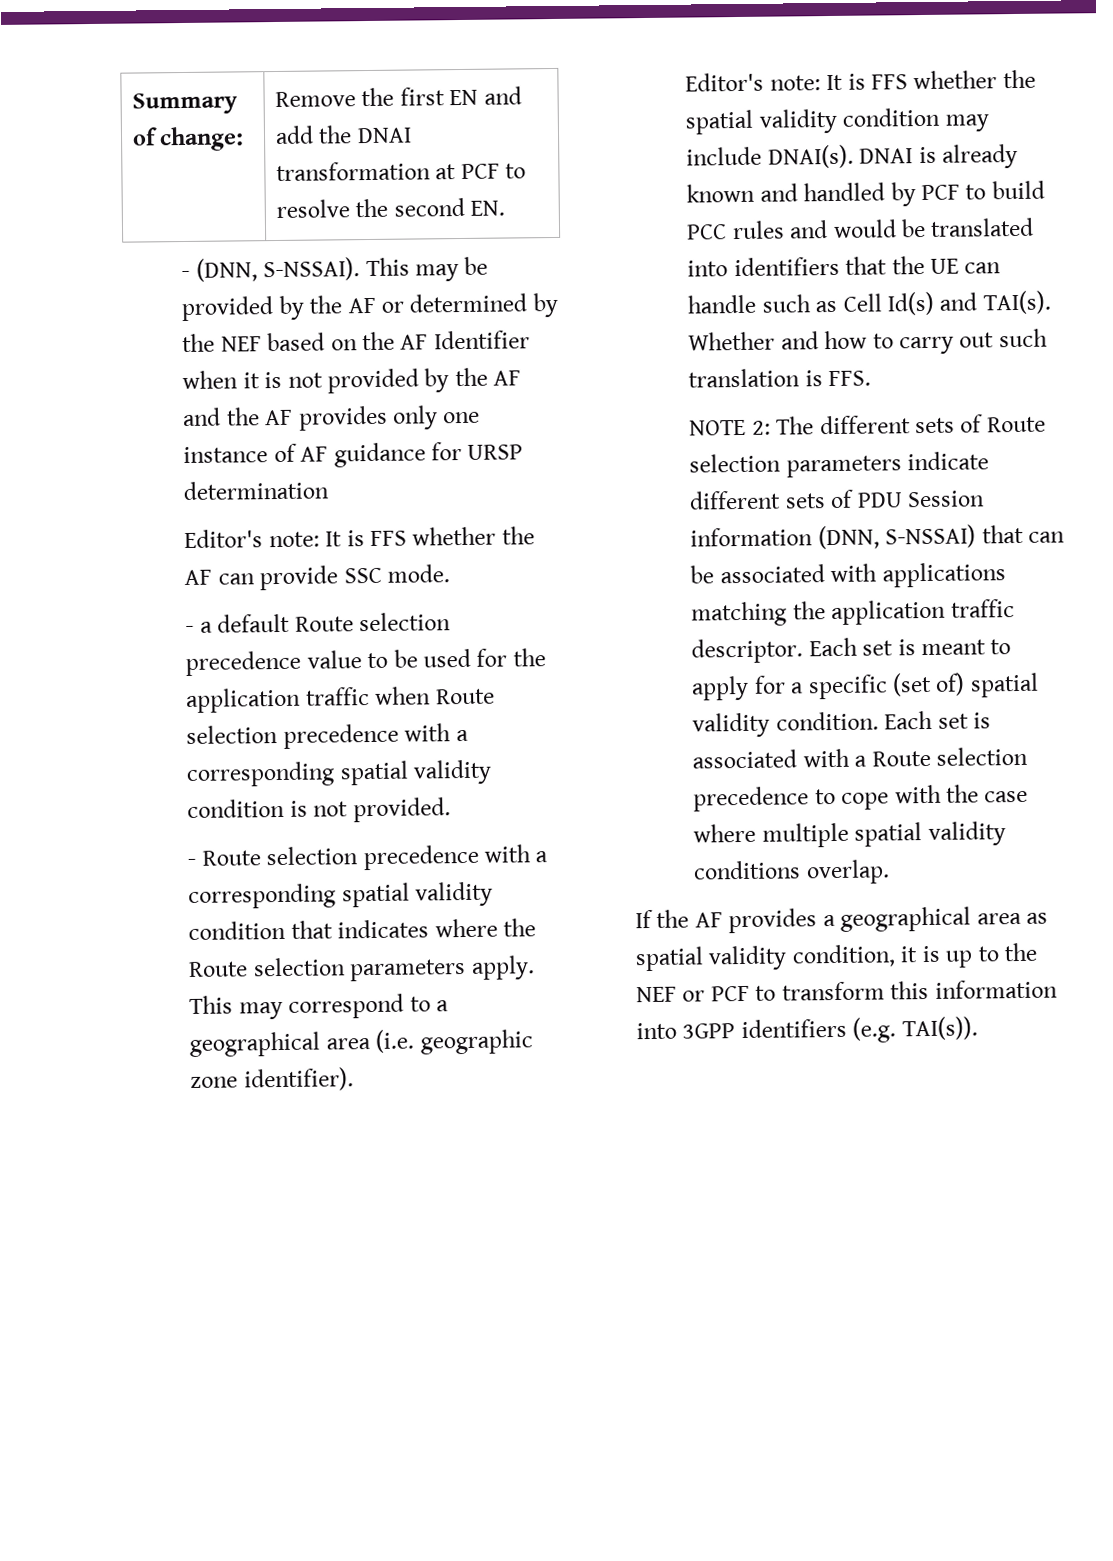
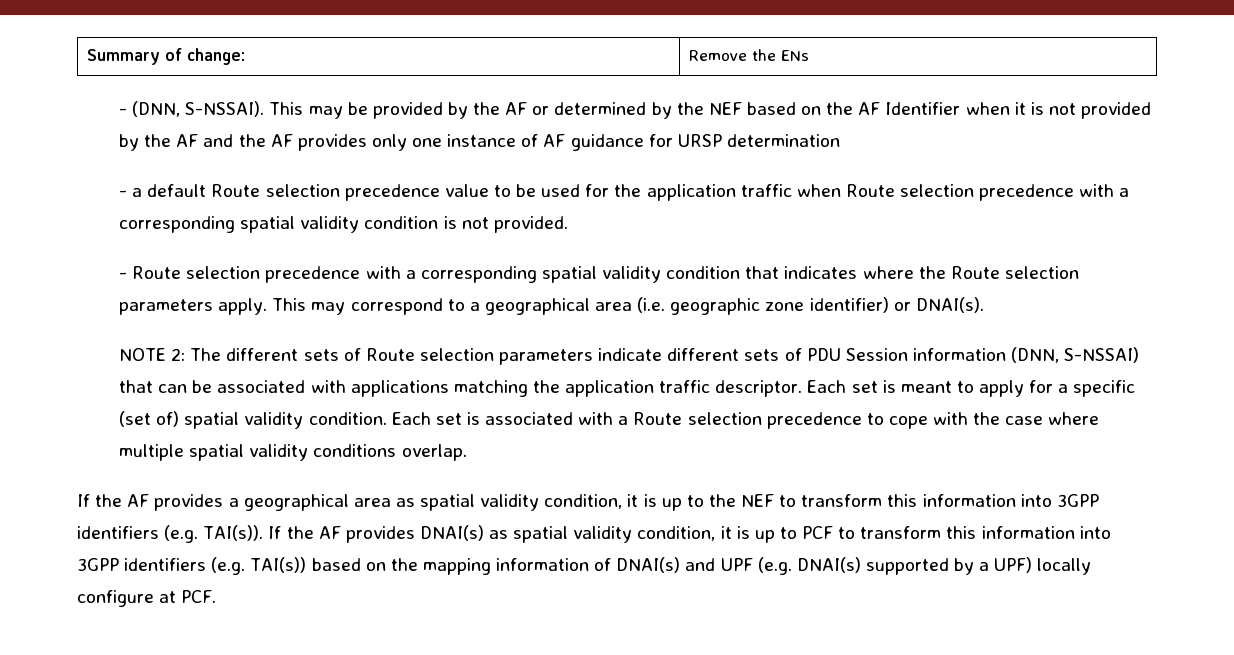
[399,86,522,106] [274,125,412,145] [275,161,527,182] [275,197,506,219] first EN and add the DNAI transformation at PCF to resolve the second EN. -> [781,50,810,61] ENs
[184,526,535,549] [184,564,450,591] // Editor's note: It is FFS whether the AF can provide SSC mode. -> (840, 140) none
[243,1067,354,1092] [685,69,1036,92] [685,107,990,135] [686,143,1018,169] [686,180,1045,207] [686,217,1035,240] [687,255,1002,277] [687,290,1051,316] [688,328,1048,355] [688,368,872,388] identifier). // Editor's note: It is FFS whether the spatial validity condition may include DNAI(s). DNAI is already known and handled by PCF to build PCC rules and would be translated into identifiers that the UE can handle such as Cell Id(s) and TAI(s). Whether and how to carry out such translation is FFS. -> [809,297,984,313] identifier) or DNAI(s).
[682,990,706,1002] or -> [779,494,1099,507] [77,525,797,543] to transform this information into 3GPP identifiers (e.g. TAI(s)). If the AF provides DNAI(s) as spatial validity condition, it is up to
[901,1016,978,1041] TAI(s)). -> [250,557,1092,575] [77,590,217,607] TAI(s)) based on the mapping information of DNAI(s) and UPF (e.g. DNAI(s) supported by a UPF) locally configure at PCF.

